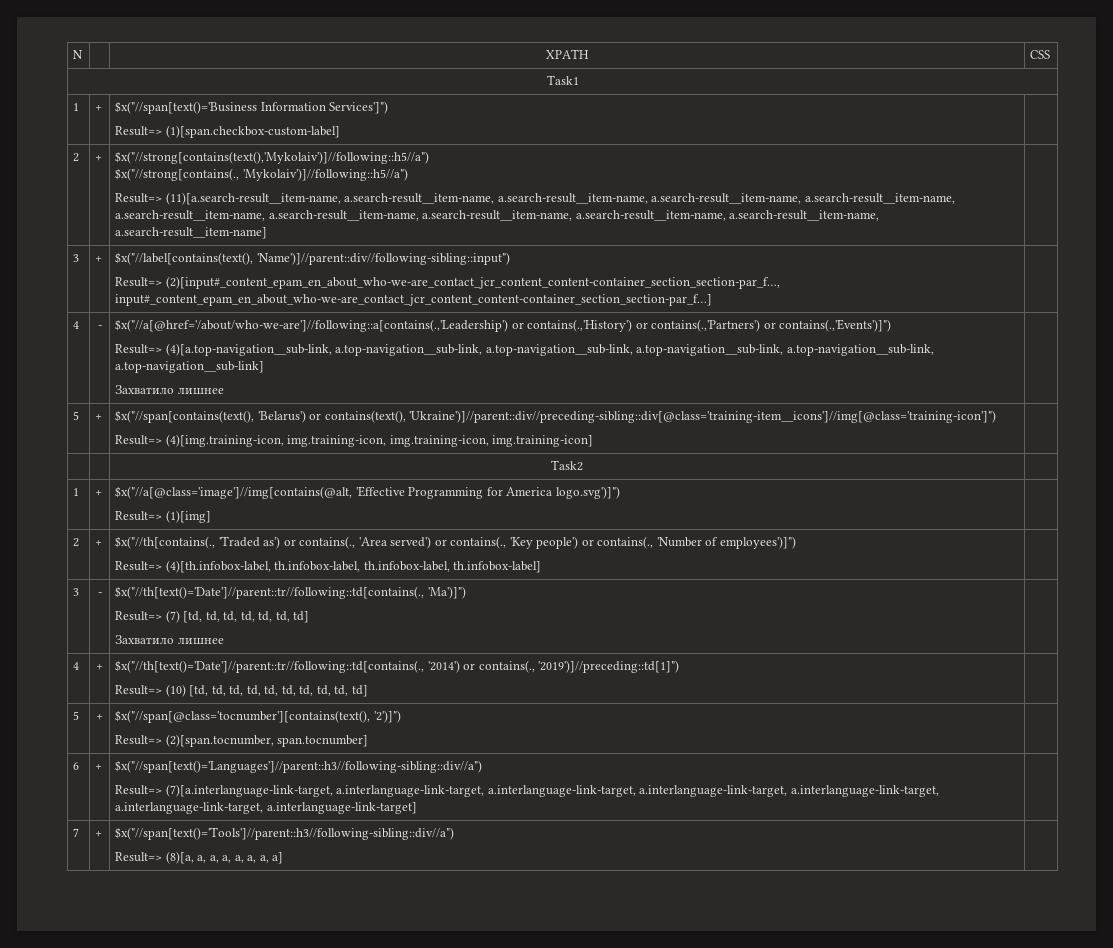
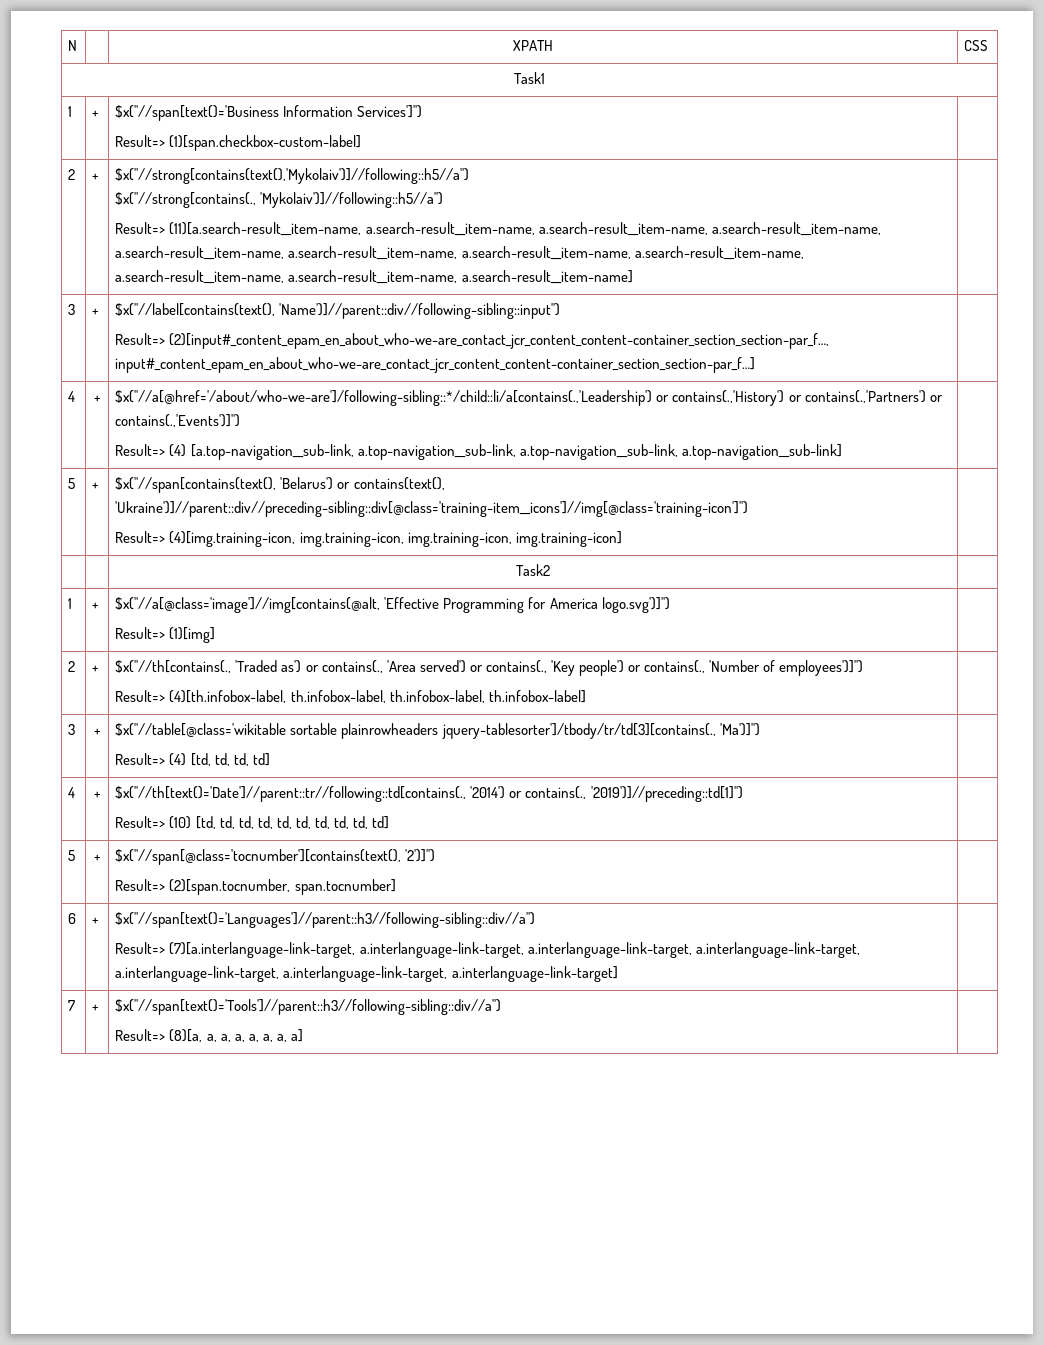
[97,325,102,329] [115,319,509,332] - | $x("//a[@href='/about/who-we-are']//following::a[contains(.,'Leadership') -> [94,395,101,402] [115,390,653,406] + | $x("//a[@href='/about/who-we-are']/following-sibling::*/child::li/a[contains(.,'Leadership')
[165,343,633,356] (4)[a.top-navigation__sub-link, a.top-navigation__sub-link, a.top-navigation__sub-link, -> [169,444,354,460] (4) [a.top-navigation__sub-link,
[115,385,224,395] // Захватило лишнее -> (842, 452) none
[97,592,102,596] [115,586,425,599] - | $x("//th[text()='Date']//parent::tr//following::td[contains(., -> [94,728,101,735] [115,723,716,739] + | $x("//table[@class='wikitable sortable plainrowheaders jquery-tablesorter']/tbody/tr/td[3][contains(.,
[165,610,310,623] [115,635,224,645] (7) [td, td, td, td, td, td, td] // Захватило лишнее -> [169,753,270,766] (4) [td, td, td, td]

